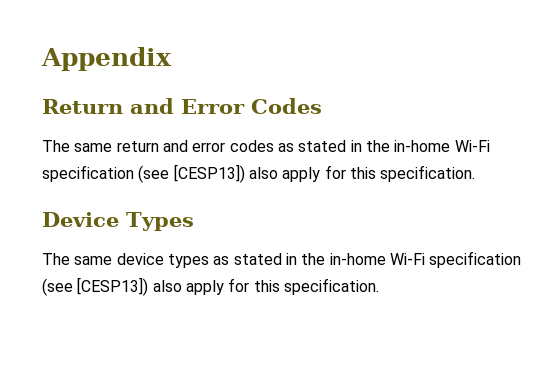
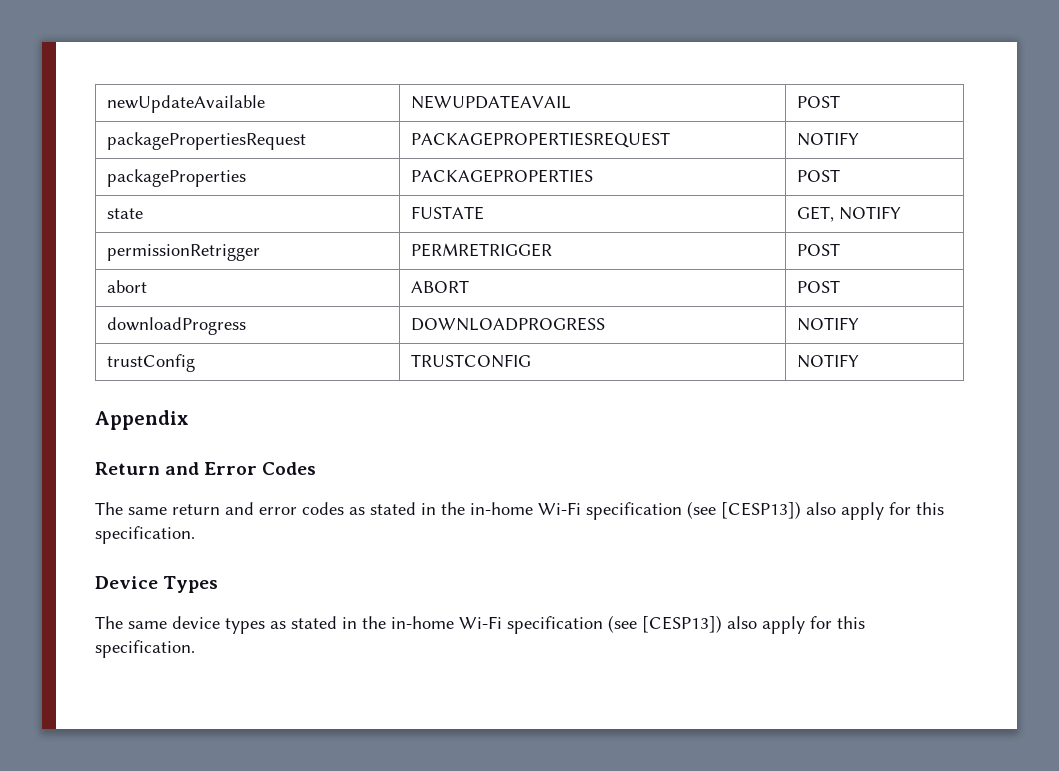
(41, 59) none -> [106,95,265,113] [410,95,571,109] [796,95,840,108] [106,132,306,150] [410,132,670,148] [796,132,859,146] [106,169,246,187] [410,169,593,183] [796,169,840,182] [106,208,143,219] [410,206,484,220] [796,206,901,222] [106,244,260,261] [410,243,552,257] [796,243,840,256] [106,280,147,293] [410,280,469,293] [796,280,840,293] [106,317,246,335] [410,317,605,331] [796,317,859,331] [106,354,195,372] [410,354,531,368] [796,354,859,368] newUpdateAvailable | NEWUPDATEAVAIL | POST // packagePropertiesRequest | PACKAGEPROPERTIESREQUEST | NOTIFY // packageProperties | PACKAGEPROPERTIES | POST // state | FUSTATE | GET, NOTIFY // permissionRetrigger | PERMRETRIGGER | POST // abort | ABORT | POST // downloadProgress | DOWNLOADPROGRESS | NOTIFY // trustConfig | TRUSTCONFIG | NOTIFY //

